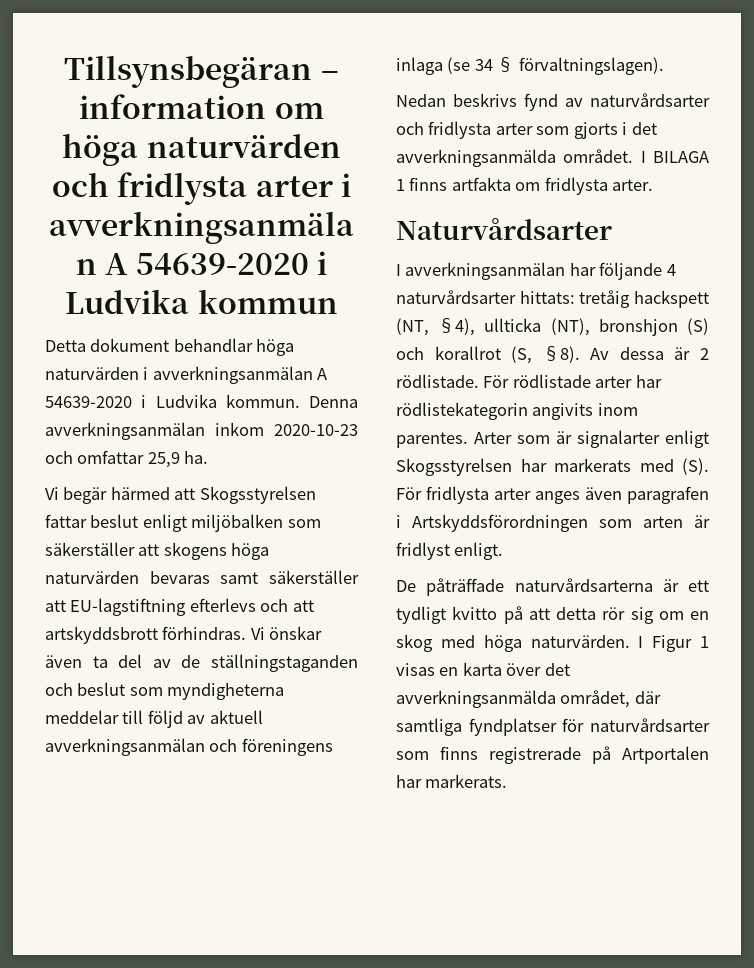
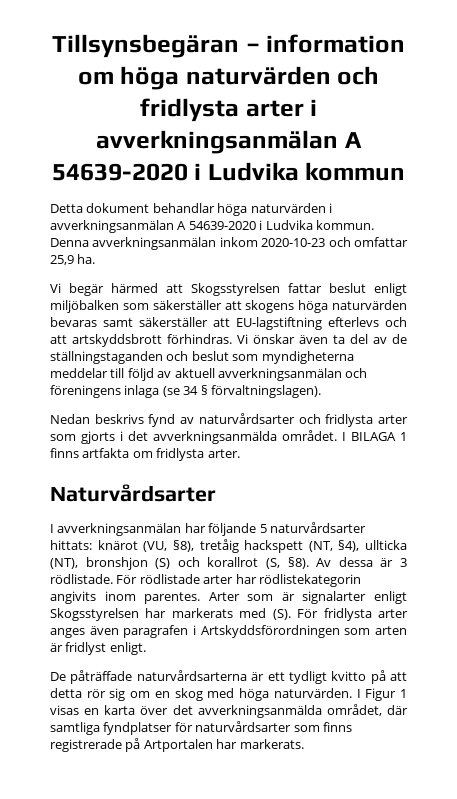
[666,264,676,276] 4 -> [259,524,267,533] 5
(575, 297) none -> [97,540,194,552] knärot (VU, §8),
[700,348,709,360] 2 -> [400,558,408,567] 3

